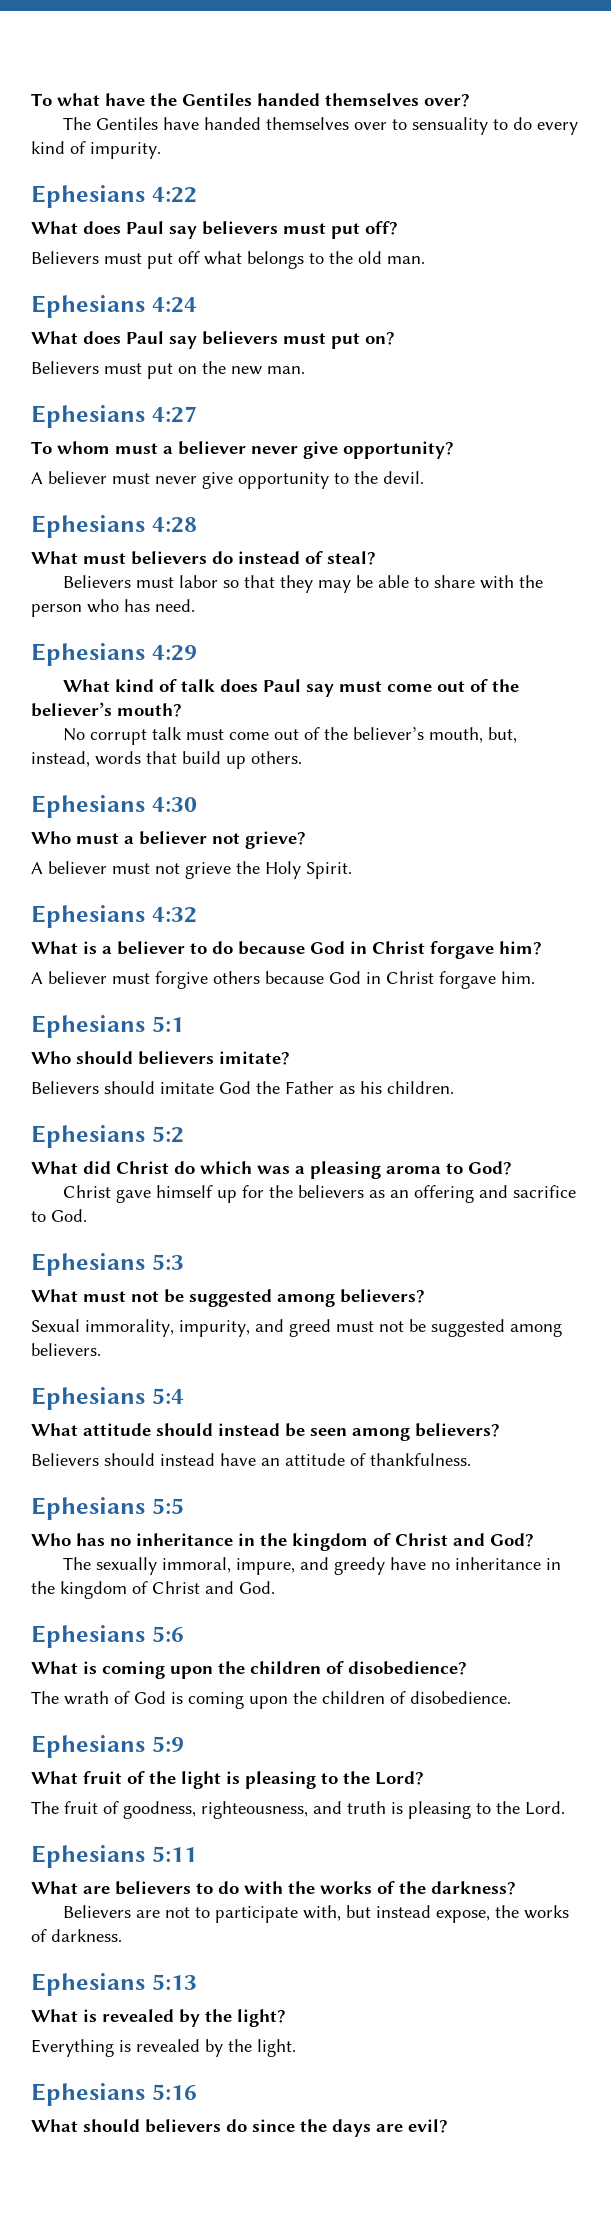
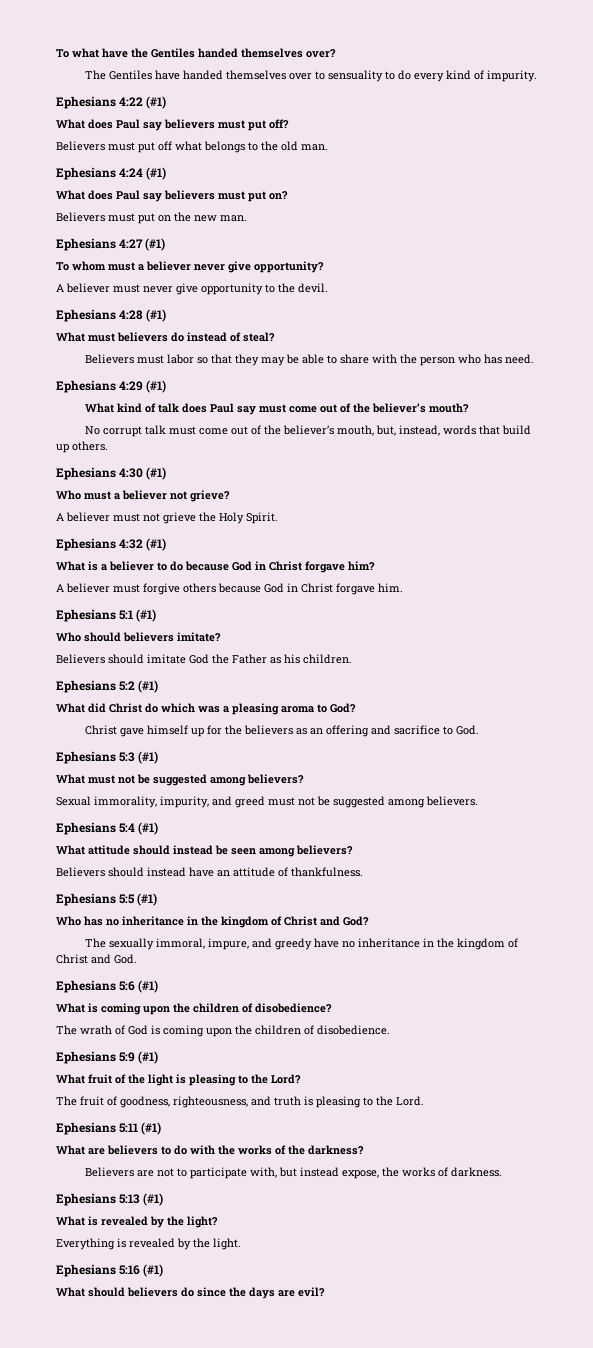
(197, 195) none -> [146,96,167,109] (#1)
(197, 305) none -> [146,167,167,180] (#1)
(197, 414) none -> [145,238,166,251] (#1)
(197, 525) none -> [146,309,167,322] (#1)
(197, 653) none -> [146,380,167,393] (#1)
(197, 804) none -> [146,467,167,480] (#1)
(197, 915) none -> [146,538,167,551] (#1)
(184, 1024) none -> [136,609,157,622] (#1)
(184, 1134) none -> [138,680,159,693] (#1)
(184, 1262) none -> [138,751,159,764] (#1)
(184, 1396) none -> [138,822,159,835] (#1)
(184, 1506) none -> [137,893,158,906] (#1)
(184, 1634) none -> [138,980,159,993] (#1)
(184, 1744) none -> [138,1051,159,1064] (#1)
(197, 1854) none -> [141,1122,162,1135] (#1)
(197, 1982) none -> [143,1193,164,1206] (#1)
(197, 2092) none -> [143,1264,164,1277] (#1)

